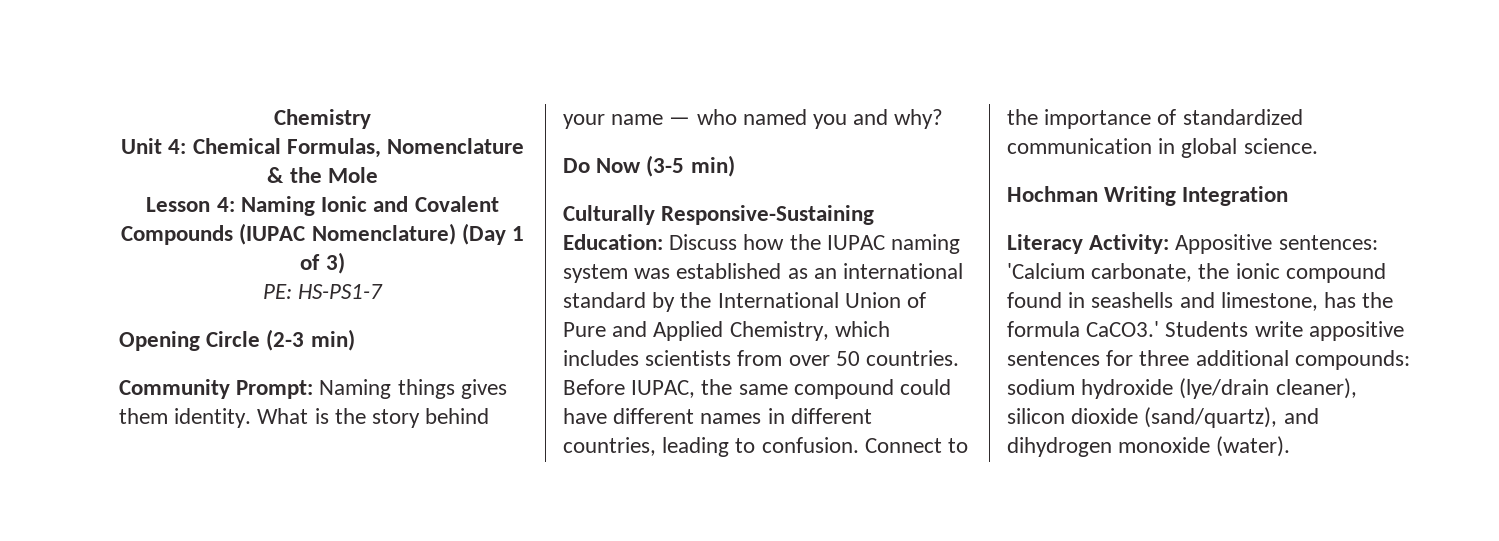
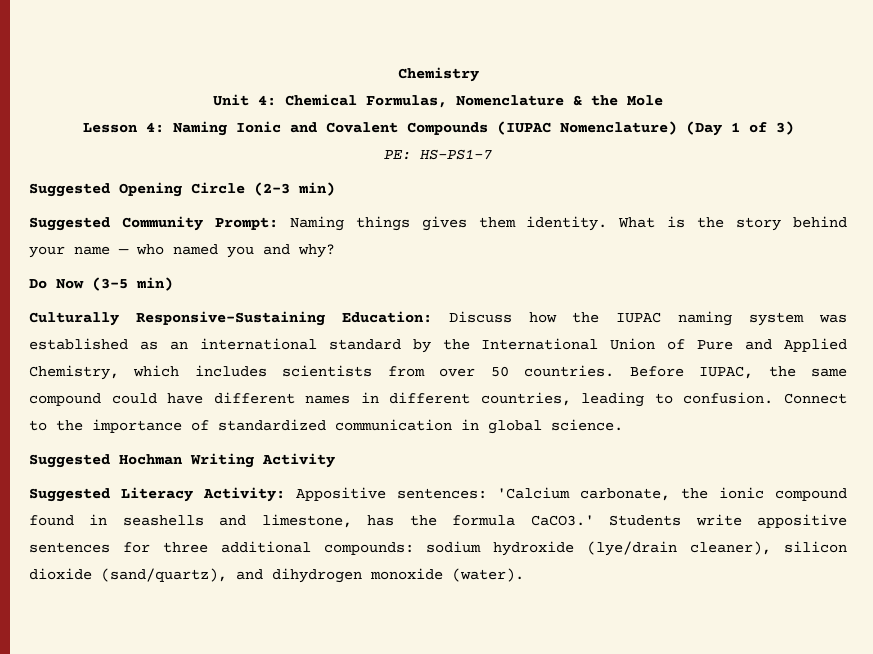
(384, 291) none -> [29,183,110,197] Suggested
(355, 340) none -> [29,217,110,231] Suggested
(1318, 146) none -> [29,454,110,468] Suggested
[1182,186,1289,206] Integration // -> [262,453,335,468] [29,488,110,502] Activity // Suggested

